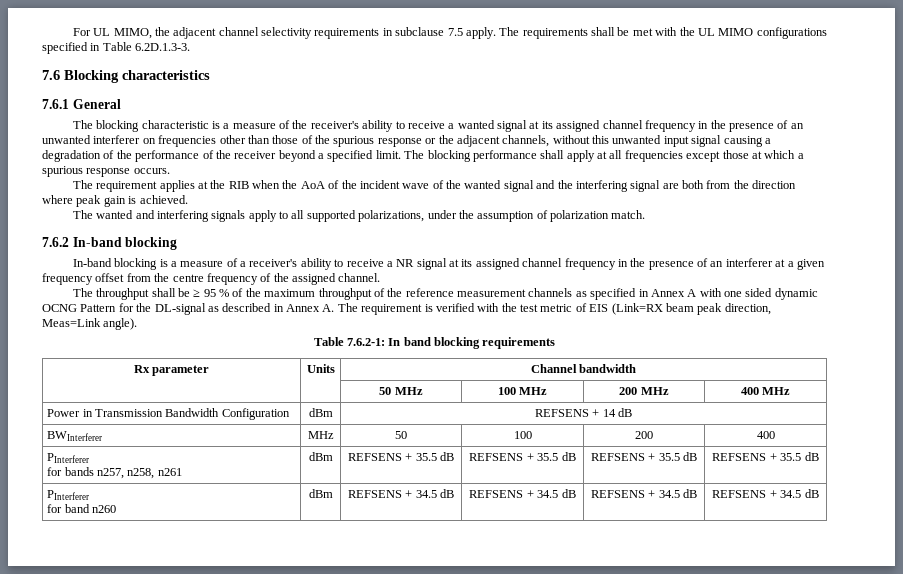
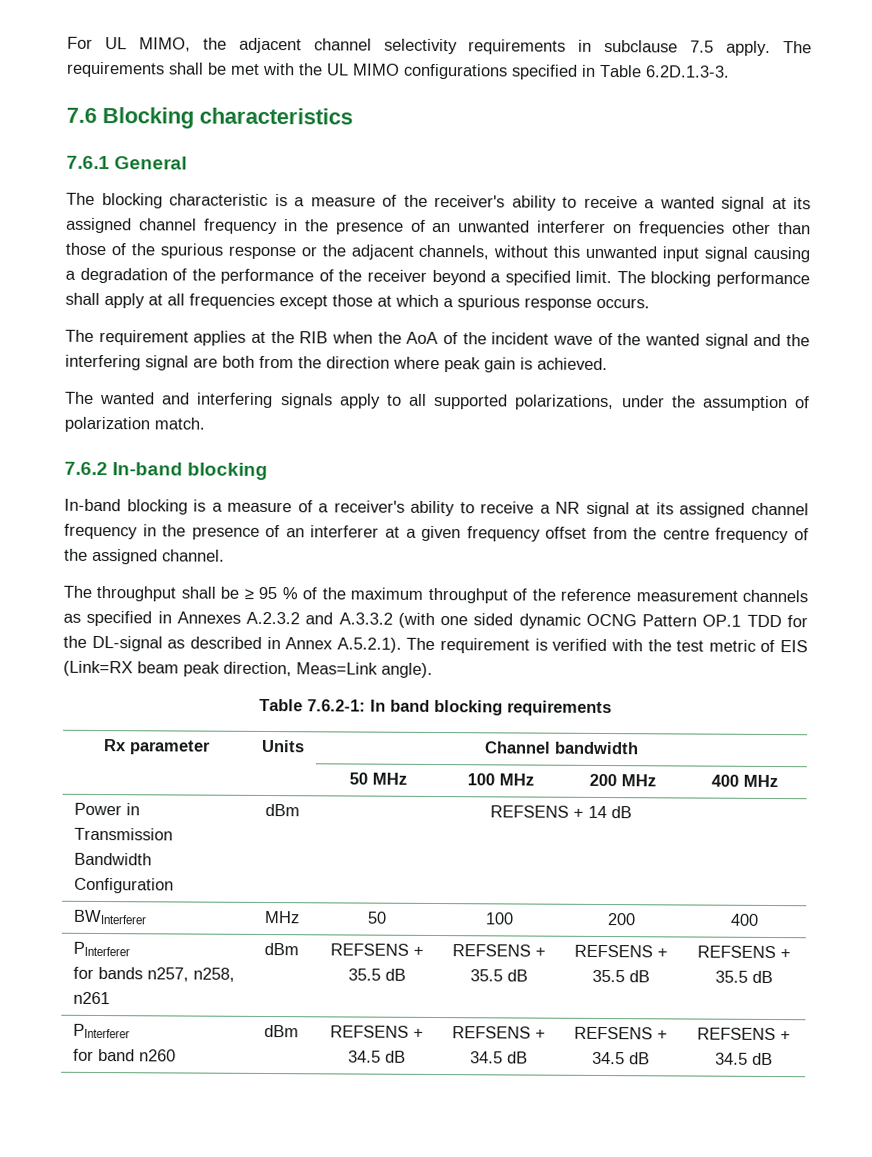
[650,288,722,297] Annex A with -> [176,611,435,628] Annexes A.2.3.2 and A.3.3.2 (with
(117, 308) none -> [702,614,782,628] OP.1 TDD
[322,304,335,312] A. -> [336,637,402,653] A.5.2.1).

